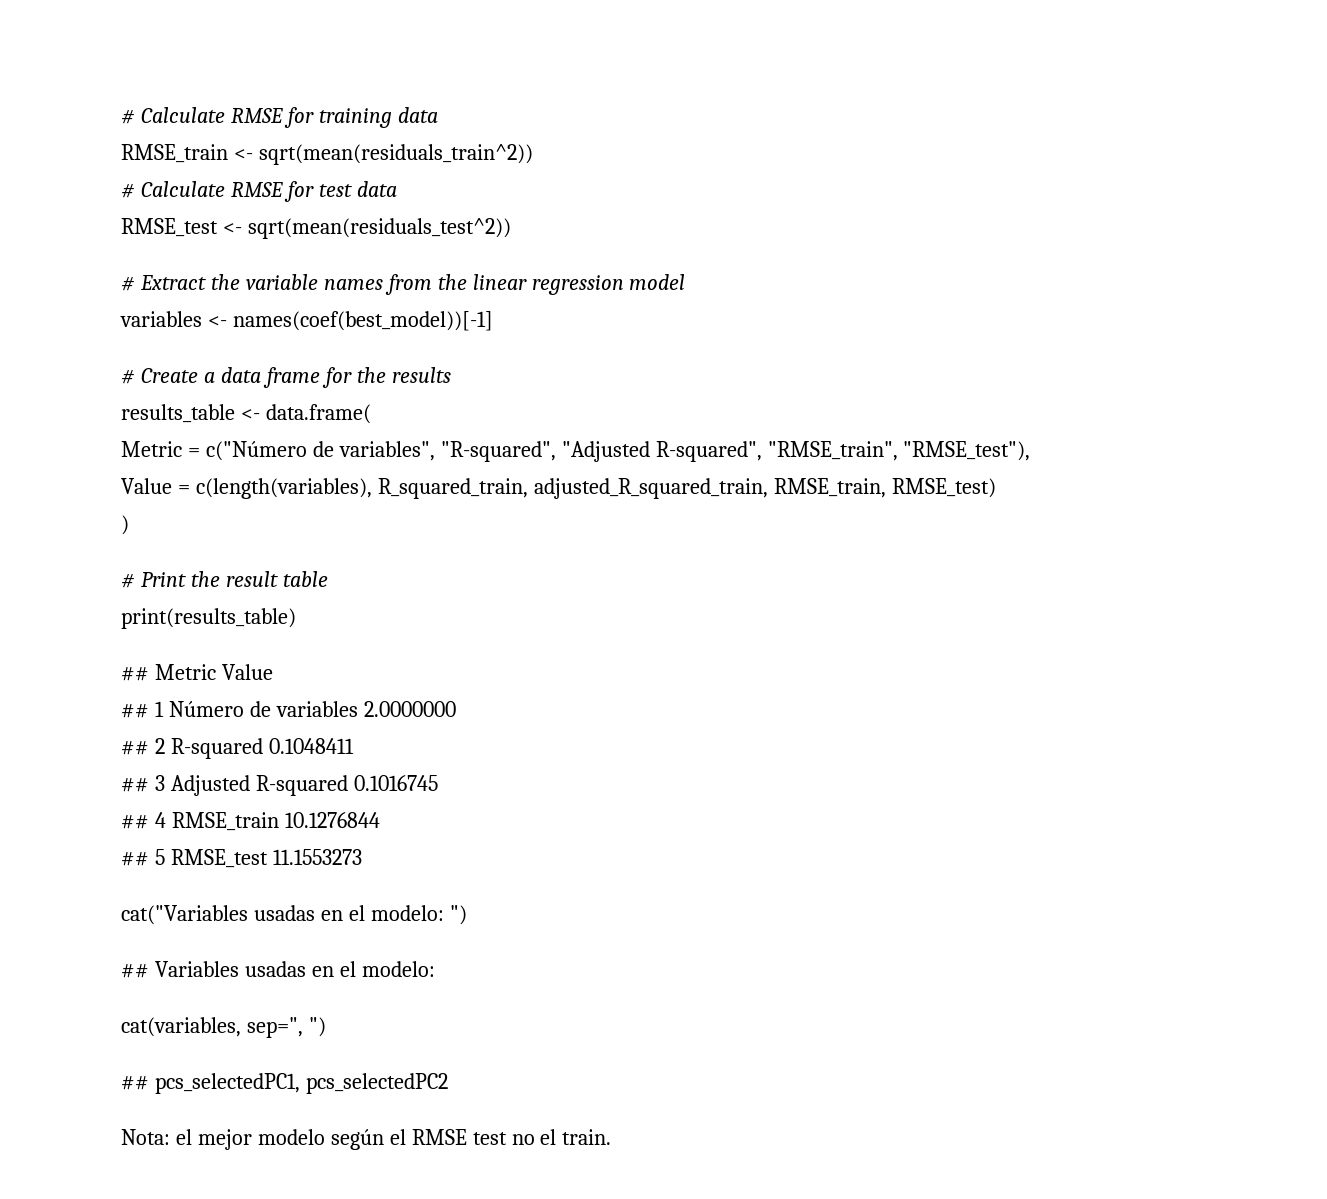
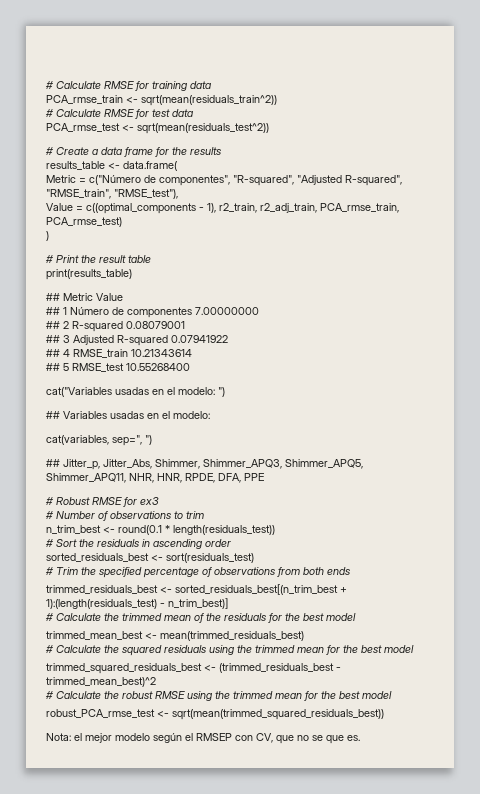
[121,144,228,163] RMSE_train -> [46,95,123,104] PCA_rmse_train
[121,218,218,237] RMSE_test -> [46,123,120,132] PCA_rmse_test
[121,274,686,295] [120,311,493,331] // # Extract the variable names from the linear regression model // variables <- names(coef(best_model))[-1] -> (269, 128) none
[338,441,435,461] variables", -> [159,175,230,186] componentes",
[195,478,996,499] c(length(variables), R_squared_train, adjusted_R_squared_train, RMSE_train, RMSE_test) -> [86,203,399,214] [46,217,122,227] c((optimal_components - 1), r2_train, r2_adj_train, PCA_rmse_train, PCA_rmse_test)
[275,701,456,717] variables 2.0000000 -> [127,307,259,318] componentes 7.00000000
[268,738,354,754] 0.1048411 -> [126,321,185,329] 0.08079001
[353,775,438,791] 0.1016745 -> [171,335,228,343] 0.07941922
[284,812,380,828] 10.1276844 -> [131,349,192,357] 10.21343614
[272,849,362,865] 11.1553273 -> [126,363,190,371] 10.55268400
[154,1073,448,1094] pcs_selectedPC1, pcs_selectedPC2 -> [63,459,363,470] [46,473,264,483] [45,497,159,507] [45,511,204,521] [46,525,275,535] [45,539,231,549] [46,553,254,563] [45,567,350,578] [46,584,347,595] [46,598,228,609] [45,613,356,623] [46,631,304,641] [45,645,414,656] [46,663,341,674] [46,677,156,687] [45,691,392,701] [46,709,384,720] Jitter_p, Jitter_Abs, Shimmer, Shimmer_APQ3, Shimmer_APQ5, Shimmer_APQ11, NHR, HNR, RPDE, DFA, PPE // # Robust RMSE for ex3 // # Number of observations to trim // n_trim_best <- round(0.1 * length(residuals_test)) // # Sort the residuals in ascending order // sorted_residuals_best <- sort(residuals_test) // # Trim the specified percentage of observations from both ends // trimmed_residuals_best <- sorted_residuals_best[(n_trim_best + 1):(length(residuals_test) - n_trim_best)] // # Calculate the trimmed mean of the residuals for the best model // trimmed_mean_best <- mean(trimmed_residuals_best) // # Calculate the squared residuals using the trimmed mean for the best model // trimmed_squared_residuals_best <- (trimmed_residuals_best - trimmed_mean_best)^2 // # Calculate the robust RMSE using the trimmed mean for the best model // robust_PCA_rmse_test <- sqrt(mean(trimmed_squared_residuals_best))
[411,1129,612,1145] RMSE test no el train. -> [196,733,360,744] RMSEP con CV, que no se que es.

